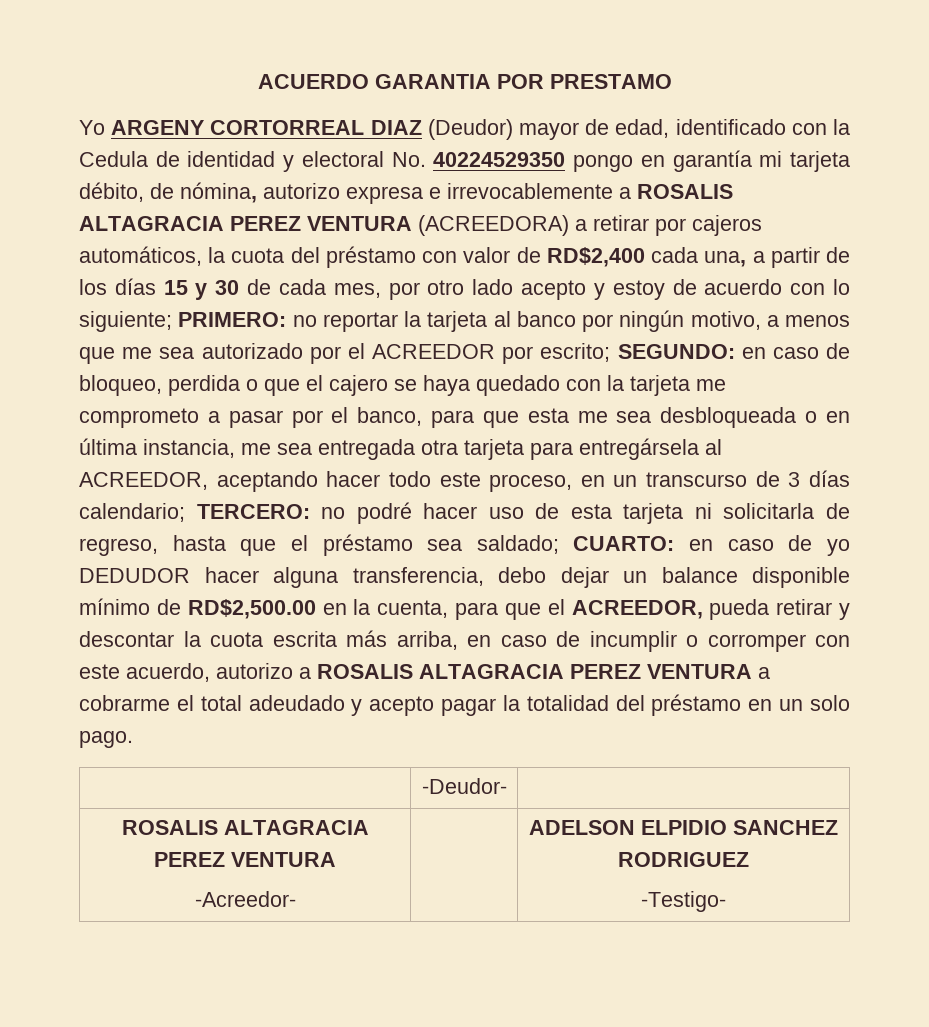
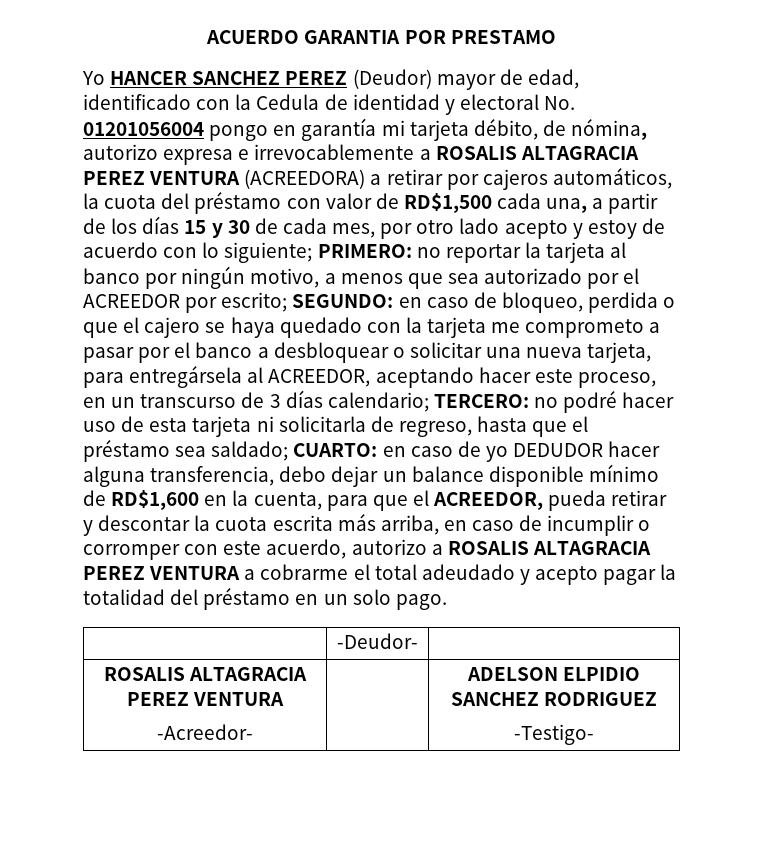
[111,120,422,135] ARGENY CORTORREAL DIAZ -> [110,71,348,85] HANCER SANCHEZ PEREZ
[433,152,566,167] 40224529350 -> [83,122,204,136] 01201056004
[546,247,645,267] RD$2,400 -> [403,193,492,213] RD$1,500
[122,347,153,359] me -> (443, 281) none
[357,407,850,428] [79,438,524,460] banco, para que esta me sea desbloqueada o en última instancia, me sea entregada otra tarjeta -> [195,342,652,363] banco a desbloquear o solicitar una nueva tarjeta,
[388,471,431,487] todo -> (531, 375) none
[187,599,316,619] RD$2,500.00 -> [111,490,200,510] RD$1,600

